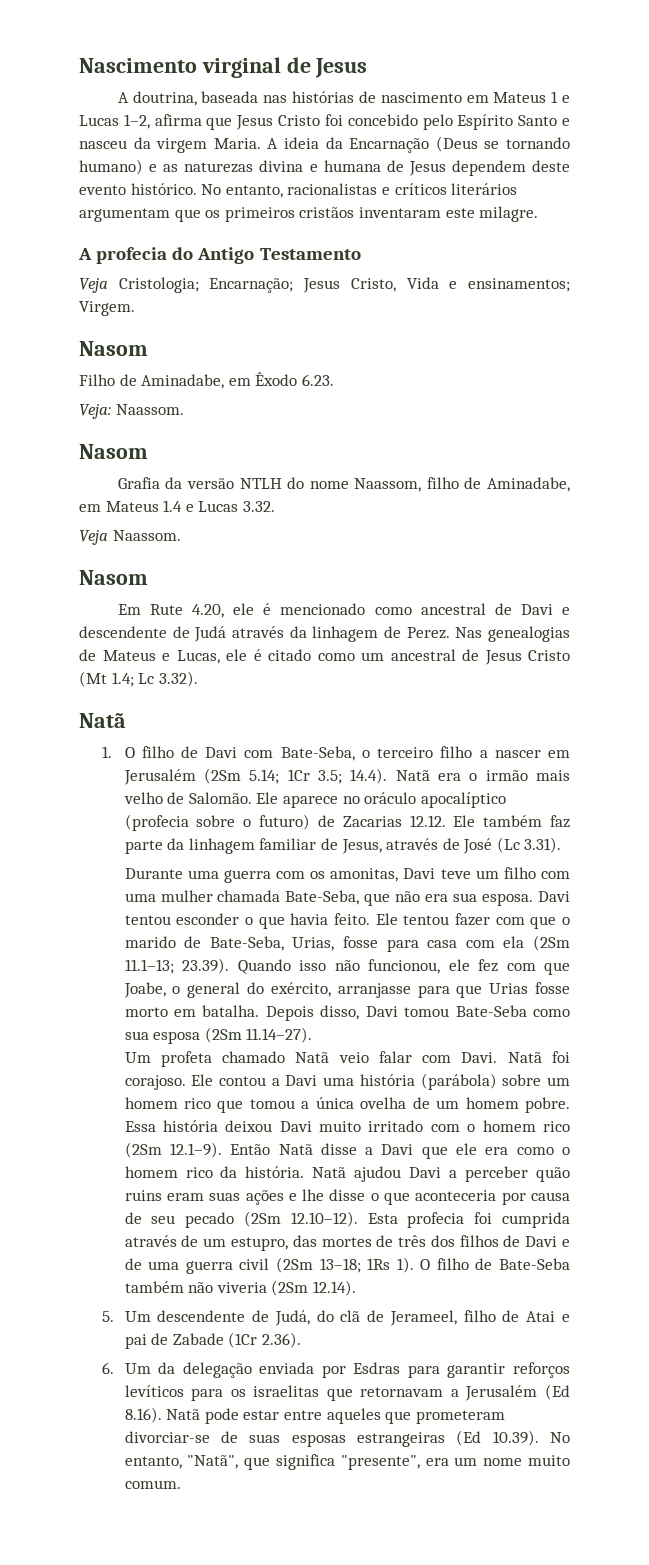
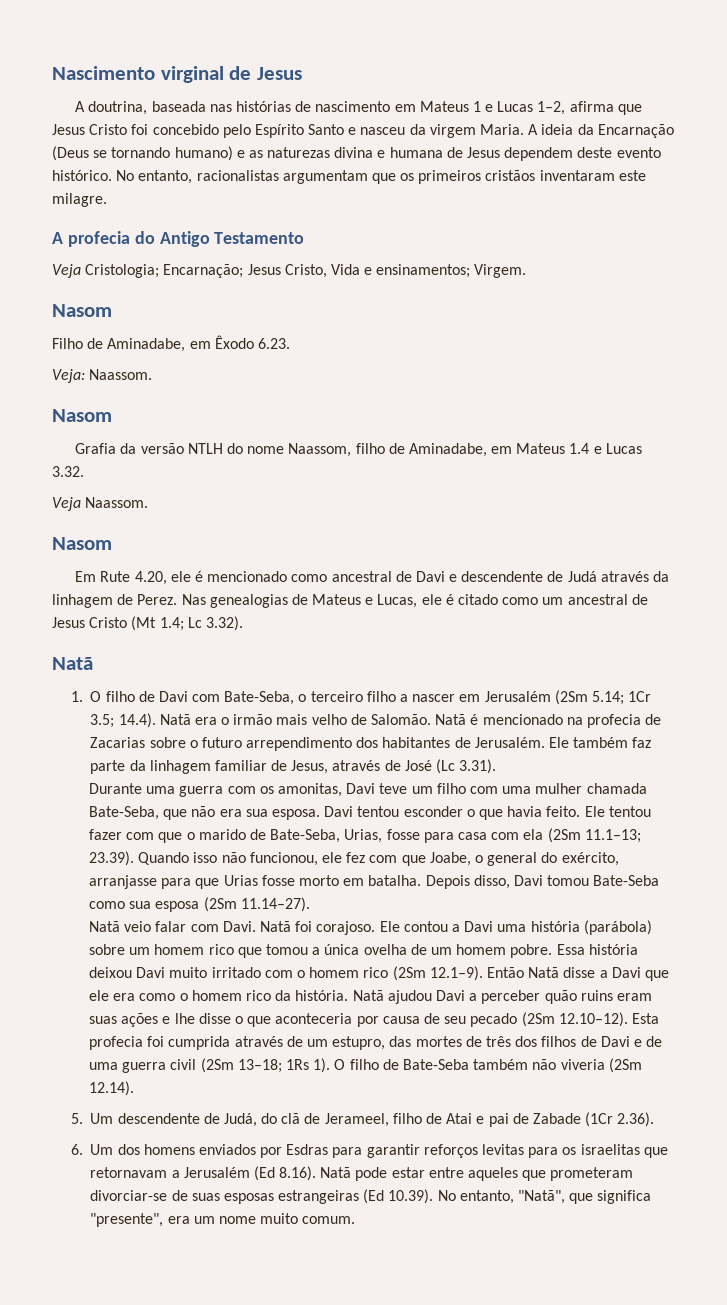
[381,183,518,195] e críticos literários -> (279, 175) none
[256,792,506,808] [124,814,446,831] Ele aparece no oráculo apocalíptico (profecia sobre o futuro) de Zacarias 12.12. -> [435,714,662,728] [90,737,545,751] Natã é mencionado na profecia de Zacarias sobre o futuro arrependimento dos habitantes de Jerusalém.
[124,1051,286,1067] Um profeta chamado -> (310, 904) none
[158,1362,315,1378] da delegação enviada -> [117,1144,256,1155] dos homens enviados
[124,1385,184,1397] levíticos -> [481,1144,524,1155] levitas

